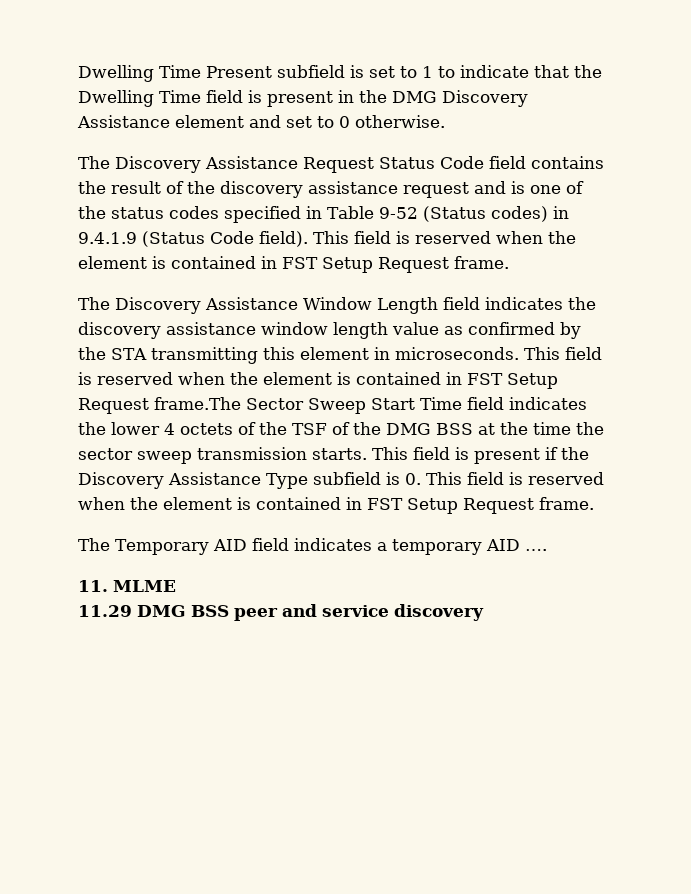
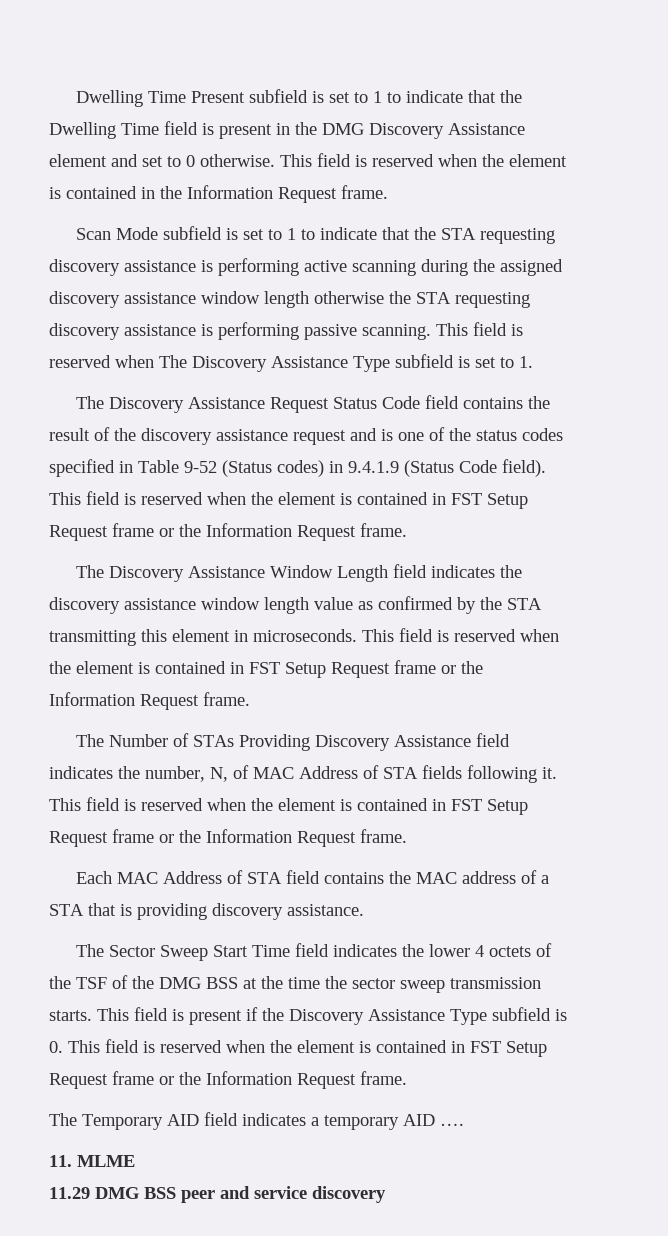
(445, 121) none -> [280,153,567,167] [49,185,388,203] [76,226,556,244] [49,258,563,276] [49,291,530,308] [49,322,523,340] [49,354,533,372] This field is reserved when the element is contained in the Information Request frame. // Scan Mode subfield is set to 1 to indicate that the STA requesting discovery assistance is performing active scanning during the assigned discovery assistance window length otherwise the STA requesting discovery assistance is performing passive scanning. This field is reserved when The Discovery Assistance Type subfield is set to 1.
(449, 265) none -> [112,523,356,541] frame or the Information Request
[154,397,241,410] frame.The -> [394,660,483,674] [49,692,250,710] [76,733,511,751] [49,765,557,783] [49,797,528,815] [49,829,407,847] [76,870,550,884] [49,903,364,920] [76,944,105,957] frame or the Information Request frame. // The Number of STAs Providing Discovery Assistance field indicates the number, N, of MAC Address of STA fields following it. This field is reserved when the element is contained in FST Setup Request frame or the Information Request frame. // Each MAC Address of STA field contains the MAC address of a STA that is providing discovery assistance. // The
(534, 506) none -> [112,1071,356,1089] frame or the Information Request

